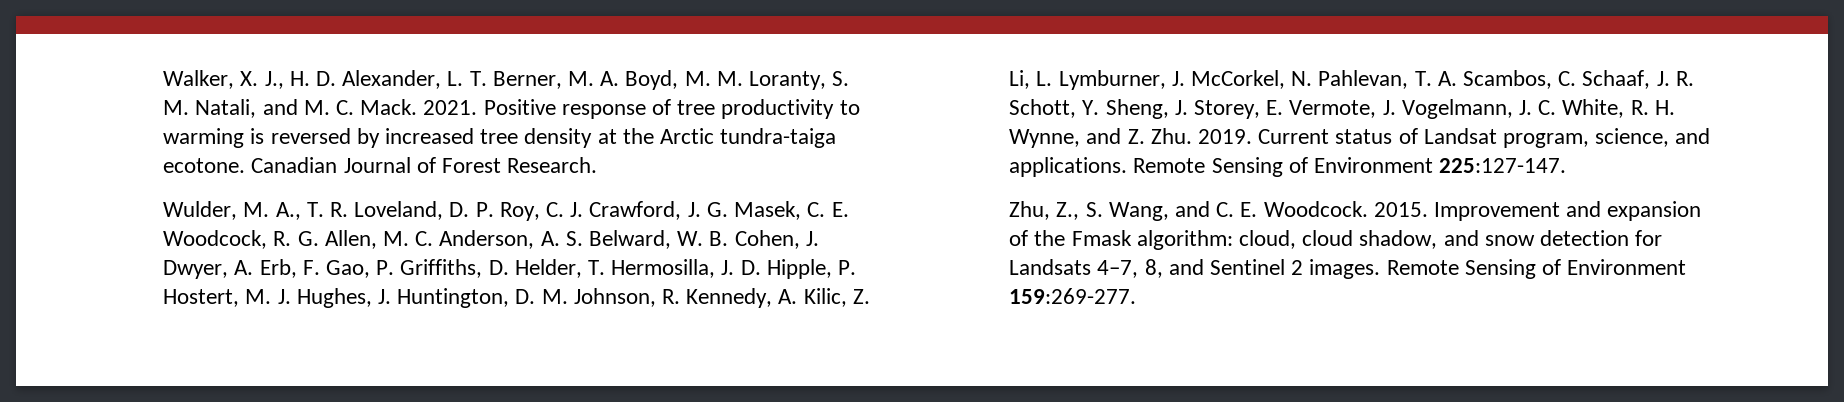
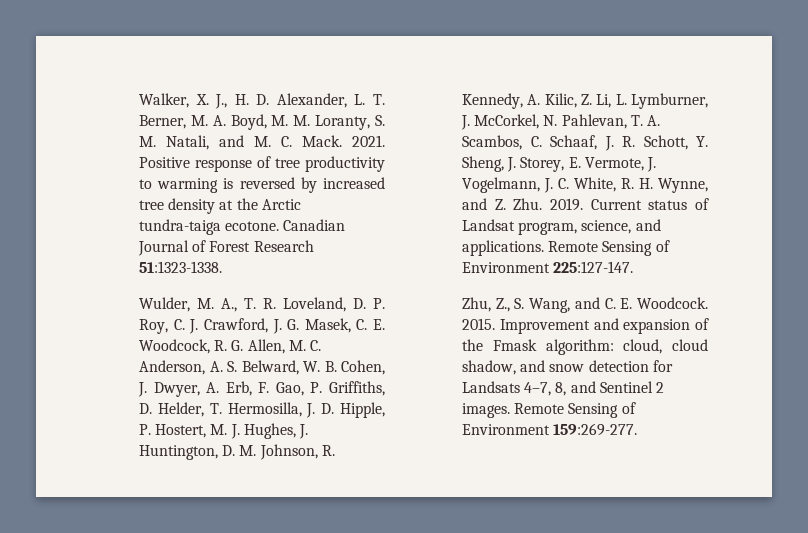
[507,157,598,173] Research. -> [253,240,314,252] [139,261,223,273] Research 51:1323-1338.

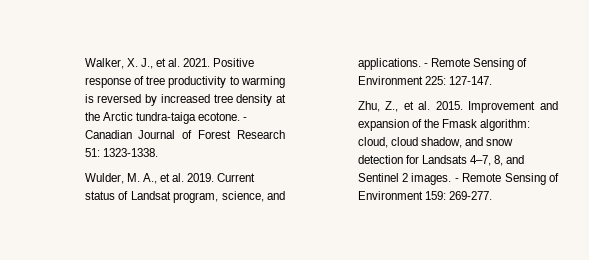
[234,93,385,108] [139,114,385,130] [139,135,343,150] H. D. Alexander, L. T. Berner, M. A. Boyd, M. M. Loranty, S. M. Natali, and M. C. Mack. -> [155,58,180,67] et al.
(280, 226) none -> [242,117,247,121] -
[139,261,223,273] 51:1323-1338. -> [84,148,158,157] 51: 1323-1338.
[244,297,385,312] [139,318,385,334] [139,339,321,354] [139,360,385,375] [138,381,385,397] [139,402,385,418] [139,423,308,439] [139,444,335,460] [462,93,708,109] [461,114,660,130] [462,135,708,151] [462,156,656,172] [462,177,708,193] [462,198,543,210] T. R. Loveland, D. P. Roy, C. J. Crawford, J. G. Masek, C. E. Woodcock, R. G. Allen, M. C. Anderson, A. S. Belward, W. B. Cohen, J. Dwyer, A. Erb, F. Gao, P. Griffiths, D. Helder, T. Hermosilla, J. D. Hipple, P. Hostert, M. J. Hughes, J. Huntington, D. M. Johnson, R. Kennedy, A. Kilic, Z. Li, L. Lymburner, J. McCorkel, N. Pahlevan, T. A. Scambos, C. Schaaf, J. R. Schott, Y. Sheng, J. Storey, E. Vermote, J. Vogelmann, J. C. White, R. H. Wynne, and Z. Zhu. -> [159,173,184,182] et al.
[548,240,670,256] [462,261,634,273] Remote Sensing of Environment 225:127-147. -> [423,58,527,70] [357,76,492,85] - Remote Sensing of Environment 225: 127-147.
[514,297,708,313] S. Wang, and C. E. Woodcock. -> [403,101,431,110] et al.
[514,402,636,418] [462,423,638,436] Remote Sensing of Environment 159:269-277. -> [454,173,559,185] [357,191,492,200] - Remote Sensing of Environment 159: 269-277.

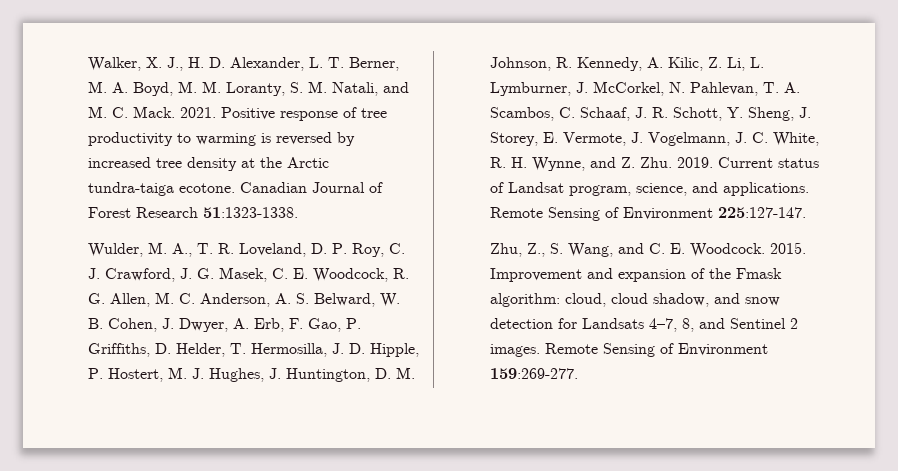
[155,58,180,67] et al. -> [187,57,399,71] [87,81,409,96] [87,106,175,118] H. D. Alexander, L. T. Berner, M. A. Boyd, M. M. Loranty, S. M. Natali, and M. C. Mack.
[242,117,247,121] - -> (235, 188) none
[84,148,158,157] 51: 1323-1338. -> [202,207,298,218] 51:1323-1338.
[159,173,184,182] et al. -> [196,243,405,257] [87,267,409,282] [87,292,400,307] [87,318,361,332] [87,343,419,357] [87,367,415,382] [489,57,764,71] [489,81,800,96] [489,107,811,121] [489,132,819,146] [489,157,672,171] T. R. Loveland, D. P. Roy, C. J. Crawford, J. G. Masek, C. E. Woodcock, R. G. Allen, M. C. Anderson, A. S. Belward, W. B. Cohen, J. Dwyer, A. Erb, F. Gao, P. Griffiths, D. Helder, T. Hermosilla, J. D. Hipple, P. Hostert, M. J. Hughes, J. Huntington, D. M. Johnson, R. Kennedy, A. Kilic, Z. Li, L. Lymburner, J. McCorkel, N. Pahlevan, T. A. Scambos, C. Schaaf, J. R. Schott, Y. Sheng, J. Storey, E. Vermote, J. Vogelmann, J. C. White, R. H. Wynne, and Z. Zhu.
[423,58,527,70] [357,76,492,85] - Remote Sensing of Environment 225: 127-147. -> [489,207,806,221] Remote Sensing of Environment 225:127-147.
[403,101,431,110] et al. -> [549,243,765,257] S. Wang, and C. E. Woodcock.
[454,173,559,185] [357,191,492,200] - Remote Sensing of Environment 159: 269-277. -> [544,343,768,357] [489,368,578,379] Remote Sensing of Environment 159:269-277.

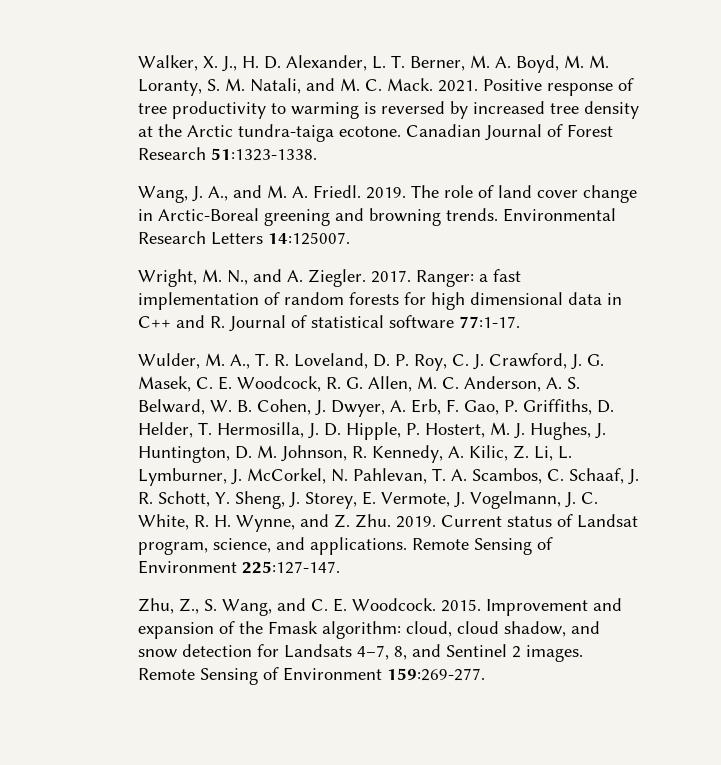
(298, 212) none -> [137,185,637,203] [137,208,616,226] [137,231,350,245] [137,269,521,287] [137,292,622,310] [137,315,520,332] // Wang, J. A., and M. A. Friedl. 2019. The role of land cover change in Arctic-Boreal greening and browning trends. Environmental Research Letters 14:125007. // Wright, M. N., and A. Ziegler. 2017. Ranger: a fast implementation of random forests for high dimensional data in C++ and R. Journal of statistical software 77:1-17.

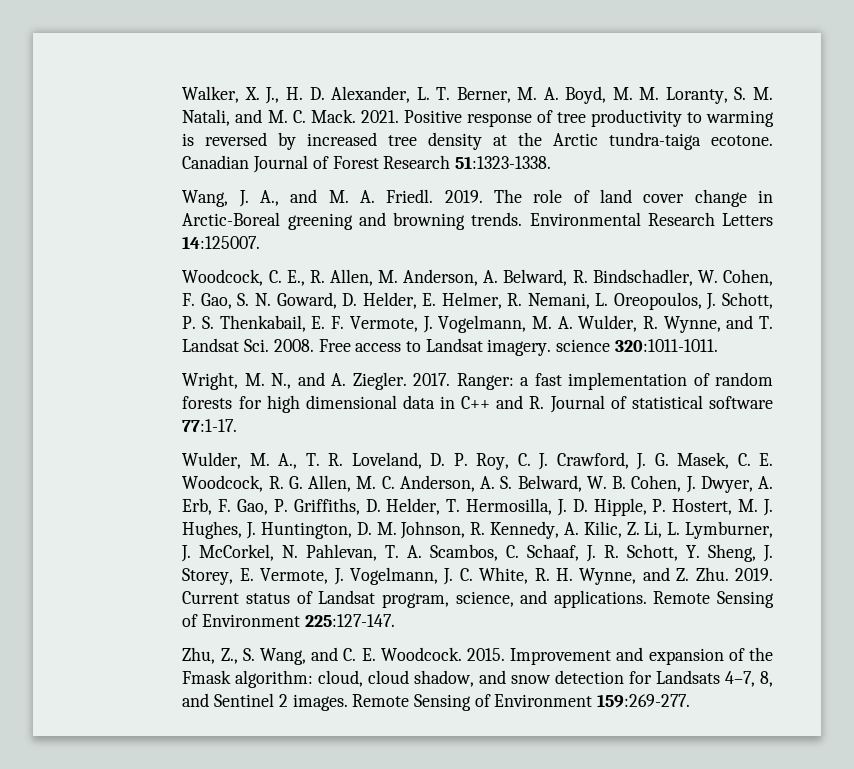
(350, 238) none -> [182,269,773,286] [182,292,773,310] [182,315,773,333] [182,338,718,356] // Woodcock, C. E., R. Allen, M. Anderson, A. Belward, R. Bindschadler, W. Cohen, F. Gao, S. N. Goward, D. Helder, E. Helmer, R. Nemani, L. Oreopoulos, J. Schott, P. S. Thenkabail, E. F. Vermote, J. Vogelmann, M. A. Wulder, R. Wynne, and T. Landsat Sci. 2008. Free access to Landsat imagery. science 320:1011-1011.

